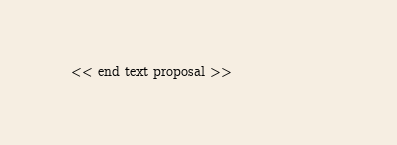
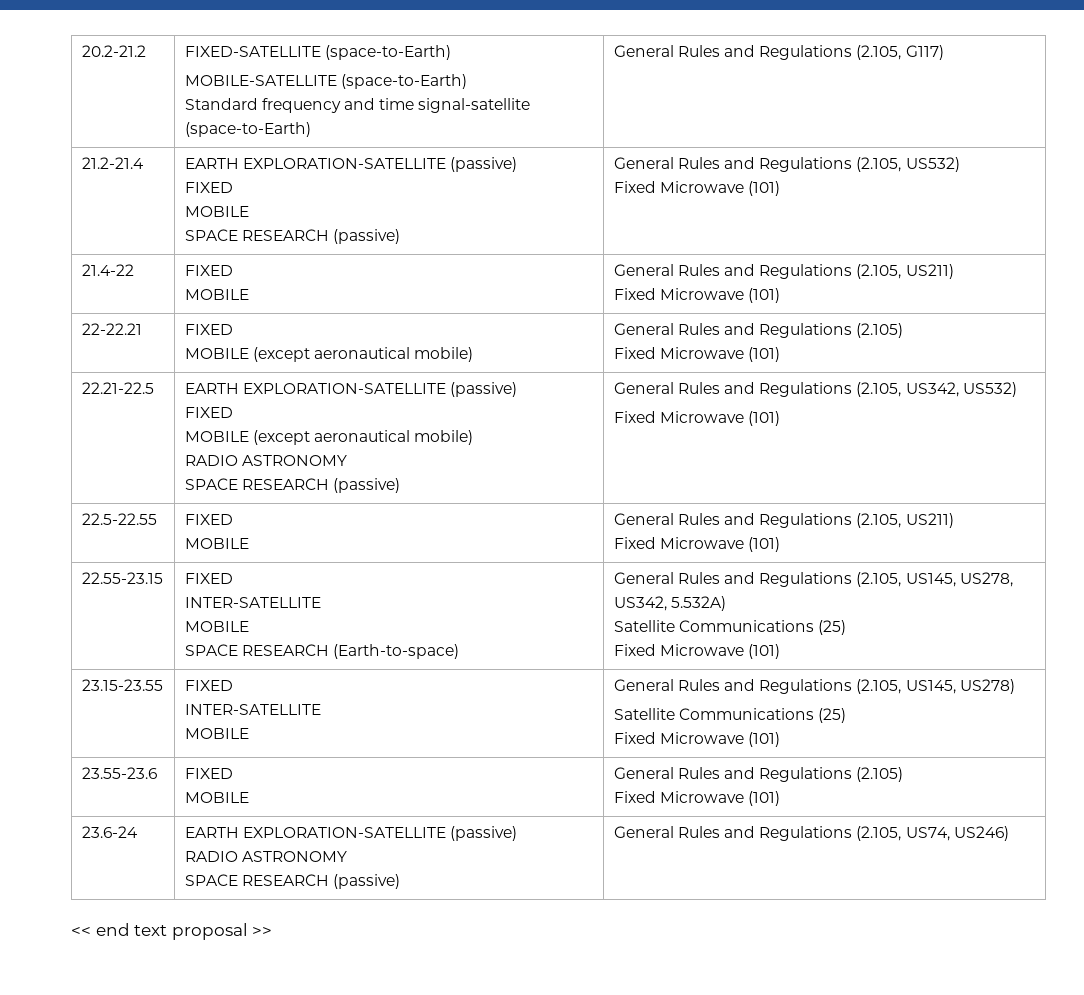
(71, 72) none -> [81,45,146,57] [184,45,451,60] [184,74,467,89] [184,98,531,113] [184,122,311,137] [613,45,944,60] [81,157,144,169] [184,157,518,172] [184,182,233,193] [184,206,249,217] [184,229,401,244] [613,157,960,172] [613,181,781,196] [81,264,134,276] [184,265,233,276] [184,289,249,300] [613,264,954,279] [613,288,781,303] [81,323,142,335] [184,324,233,335] [184,347,474,362] [613,323,904,338] [613,347,781,362] [81,382,154,394] [184,382,518,397] [184,407,233,418] [184,430,474,445] [184,455,347,466] [184,478,401,493] [613,382,1017,397] [613,411,781,426] [81,513,157,525] [184,514,233,525] [184,538,249,549] [613,513,954,528] [613,537,781,552] [81,572,163,584] [184,573,233,584] [184,597,321,608] [184,621,249,632] [184,644,460,659] [613,572,1013,587] [613,596,726,611] [613,620,847,635] [613,644,781,659] [81,679,163,691] [184,680,233,691] [184,704,321,715] [184,728,249,739] [613,679,1015,694] [613,708,847,723] [613,732,781,747] [81,767,157,779] [184,768,233,779] [184,792,249,803] [613,767,904,782] [613,791,781,806] [81,826,138,838] [184,826,518,841] [184,851,347,862] [184,874,401,889] [613,826,1009,841] 20.2-21.2 | FIXED-SATELLITE (space-to-Earth) // MOBILE-SATELLITE (space-to-Earth) // Standard frequency and time signal-satellite (space-to-Earth) | General Rules and Regulations (2.105, G117) // 21.2-21.4 | EARTH EXPLORATION-SATELLITE (passive) // FIXED // MOBILE // SPACE RESEARCH (passive) | General Rules and Regulations (2.105, US532) // Fixed Microwave (101) // 21.4-22 | FIXED // MOBILE | General Rules and Regulations (2.105, US211) // Fixed Microwave (101) // 22-22.21 | FIXED // MOBILE (except aeronautical mobile) | General Rules and Regulations (2.105) // Fixed Microwave (101) // 22.21-22.5 | EARTH EXPLORATION-SATELLITE (passive) // FIXED // MOBILE (except aeronautical mobile) // RADIO ASTRONOMY // SPACE RESEARCH (passive) | General Rules and Regulations (2.105, US342, US532) // Fixed Microwave (101) // 22.5-22.55 | FIXED // MOBILE | General Rules and Regulations (2.105, US211) // Fixed Microwave (101) // 22.55-23.15 | FIXED // INTER-SATELLITE // MOBILE // SPACE RESEARCH (Earth-to-space) | General Rules and Regulations (2.105, US145, US278, US342, 5.532A) // Satellite Communications (25) // Fixed Microwave (101) // 23.15-23.55 | FIXED // INTER-SATELLITE // MOBILE | General Rules and Regulations (2.105, US145, US278) // Satellite Communications (25) // Fixed Microwave (101) // 23.55-23.6 | FIXED // MOBILE | General Rules and Regulations (2.105) // Fixed Microwave (101) // 23.6-24 | EARTH EXPLORATION-SATELLITE (passive) // RADIO ASTRONOMY // SPACE RESEARCH (passive) | General Rules and Regulations (2.105, US74, US246) //

